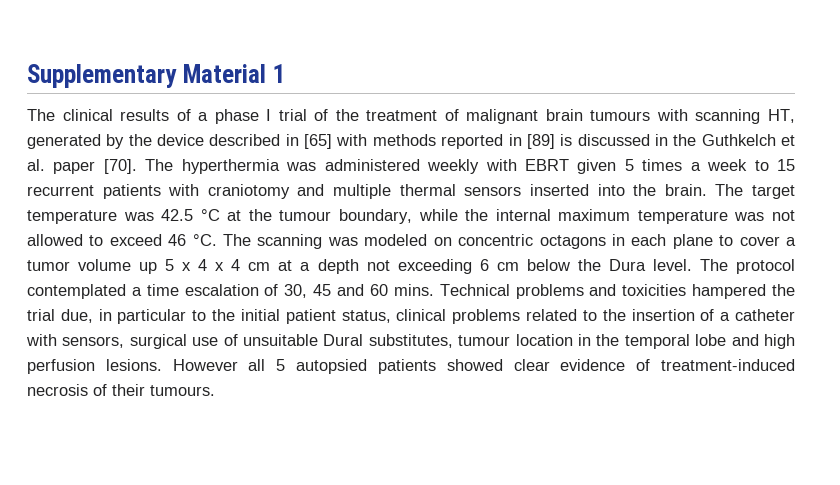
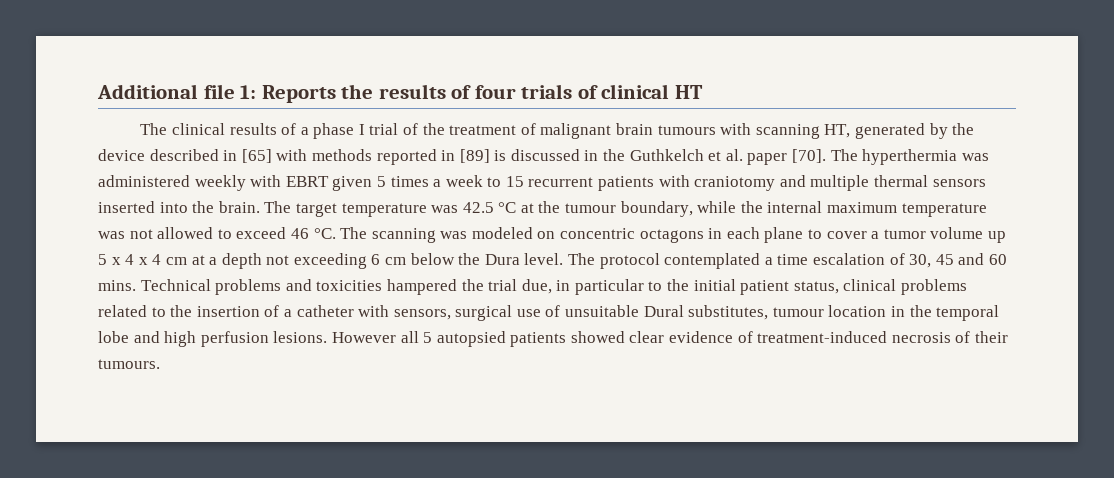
[27,64,286,88] Supplementary Material 1 -> [97,84,703,103] Additional file 1: Reports the results of four trials of clinical HT

